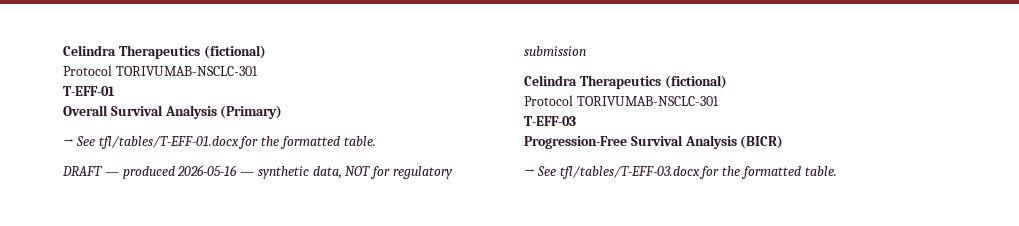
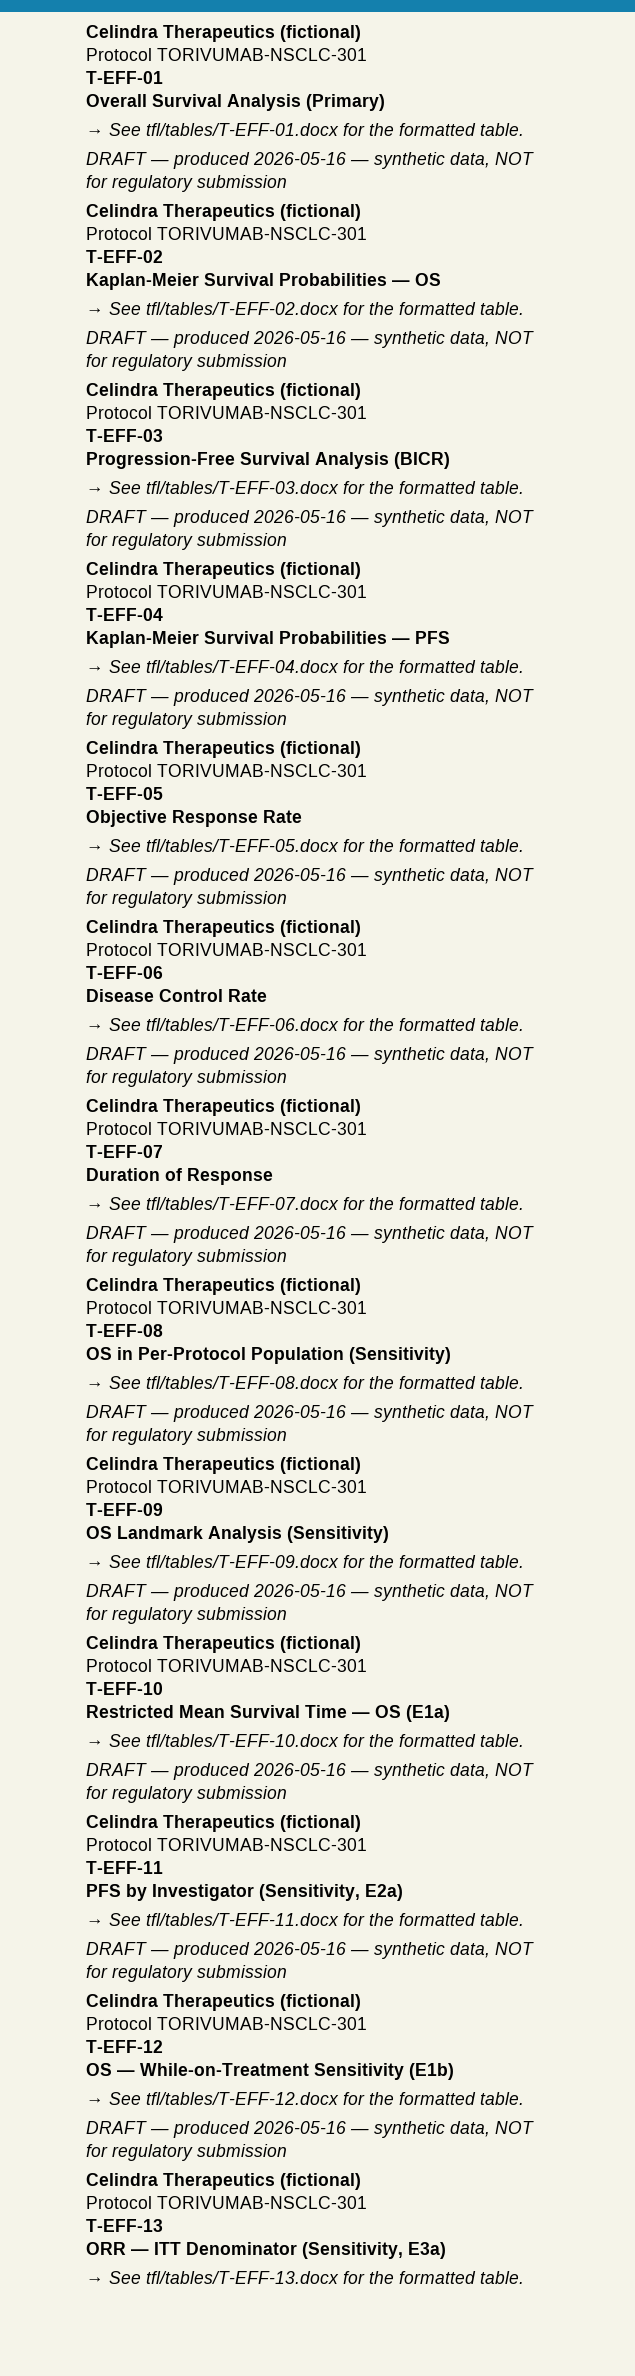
(719, 101) none -> [86,250,163,263] [86,273,441,290] [86,302,524,315] [86,331,534,348] [86,354,287,371] [86,383,361,400] [86,406,367,419] // T-EFF-02 // Kaplan-Meier Survival Probabilities — OS // → See tfl/tables/T-EFF-02.docx for the formatted table. // DRAFT — produced 2026-05-16 — synthetic data, NOT for regulatory submission // Celindra Therapeutics (fictional) // Protocol TORIVUMAB-NSCLC-301
(837, 171) none -> [86,510,534,527] [86,533,287,550] [86,562,361,579] [86,585,367,598] [86,608,163,621] [86,631,450,648] [86,660,524,673] [86,689,534,706] [86,712,287,729] [86,741,361,758] [86,764,367,777] [86,787,163,800] [86,810,302,827] [86,839,524,852] [86,868,534,885] [86,891,287,908] [86,920,361,937] [86,943,367,956] [86,966,163,979] [86,989,267,1002] [86,1018,524,1031] [86,1047,534,1064] [86,1070,287,1087] [86,1099,361,1116] [86,1122,367,1135] [86,1145,163,1158] [86,1168,273,1185] [86,1197,524,1210] [86,1226,534,1243] [86,1249,287,1266] [86,1278,361,1295] [86,1301,367,1314] [86,1324,163,1337] [86,1347,451,1364] [86,1376,524,1389] [86,1405,534,1422] [86,1428,287,1445] [86,1457,361,1474] [86,1480,367,1493] [86,1503,163,1516] [86,1526,389,1543] [86,1555,524,1568] [86,1584,534,1601] [86,1607,287,1624] [86,1636,361,1653] [86,1659,367,1672] [86,1682,163,1695] [86,1705,450,1722] [86,1734,524,1747] [86,1763,534,1780] [86,1786,287,1803] [86,1815,361,1832] [86,1838,367,1851] [86,1861,163,1874] [86,1884,403,1901] [86,1913,524,1926] [86,1942,534,1959] [86,1965,287,1982] [86,1994,361,2011] [86,2017,367,2030] [86,2040,163,2053] [86,2063,454,2080] [86,2092,524,2105] [86,2121,534,2138] [86,2144,287,2161] [86,2173,361,2190] [86,2196,367,2209] [86,2219,163,2232] [86,2242,446,2259] [86,2271,524,2284] // DRAFT — produced 2026-05-16 — synthetic data, NOT for regulatory submission // Celindra Therapeutics (fictional) // Protocol TORIVUMAB-NSCLC-301 // T-EFF-04 // Kaplan-Meier Survival Probabilities — PFS // → See tfl/tables/T-EFF-04.docx for the formatted table. // DRAFT — produced 2026-05-16 — synthetic data, NOT for regulatory submission // Celindra Therapeutics (fictional) // Protocol TORIVUMAB-NSCLC-301 // T-EFF-05 // Objective Response Rate // → See tfl/tables/T-EFF-05.docx for the formatted table. // DRAFT — produced 2026-05-16 — synthetic data, NOT for regulatory submission // Celindra Therapeutics (fictional) // Protocol TORIVUMAB-NSCLC-301 // T-EFF-06 // Disease Control Rate // → See tfl/tables/T-EFF-06.docx for the formatted table. // DRAFT — produced 2026-05-16 — synthetic data, NOT for regulatory submission // Celindra Therapeutics (fictional) // Protocol TORIVUMAB-NSCLC-301 // T-EFF-07 // Duration of Response // → See tfl/tables/T-EFF-07.docx for the formatted table. // DRAFT — produced 2026-05-16 — synthetic data, NOT for regulatory submission // Celindra Therapeutics (fictional) // Protocol TORIVUMAB-NSCLC-301 // T-EFF-08 // OS in Per-Protocol Population (Sensitivity) // → See tfl/tables/T-EFF-08.docx for the formatted table. // DRAFT — produced 2026-05-16 — synthetic data, NOT for regulatory submission // Celindra Therapeutics (fictional) // Protocol TORIVUMAB-NSCLC-301 // T-EFF-09 // OS Landmark Analysis (Sensitivity) // → See tfl/tables/T-EFF-09.docx for the formatted table. // DRAFT — produced 2026-05-16 — synthetic data, NOT for regulatory submission // Celindra Therapeutics (fictional) // Protocol TORIVUMAB-NSCLC-301 // T-EFF-10 // Restricted Mean Survival Time — OS (E1a) // → See tfl/tables/T-EFF-10.docx for the formatted table. // DRAFT — produced 2026-05-16 — synthetic data, NOT for regulatory submission // Celindra Therapeutics (fictional) // Protocol TORIVUMAB-NSCLC-301 // T-EFF-11 // PFS by Investigator (Sensitivity, E2a) // → See tfl/tables/T-EFF-11.docx for the formatted table. // DRAFT — produced 2026-05-16 — synthetic data, NOT for regulatory submission // Celindra Therapeutics (fictional) // Protocol TORIVUMAB-NSCLC-301 // T-EFF-12 // OS — While-on-Treatment Sensitivity (E1b) // → See tfl/tables/T-EFF-12.docx for the formatted table. // DRAFT — produced 2026-05-16 — synthetic data, NOT for regulatory submission // Celindra Therapeutics (fictional) // Protocol TORIVUMAB-NSCLC-301 // T-EFF-13 // ORR — ITT Denominator (Sensitivity, E3a) // → See tfl/tables/T-EFF-13.docx for the formatted table.

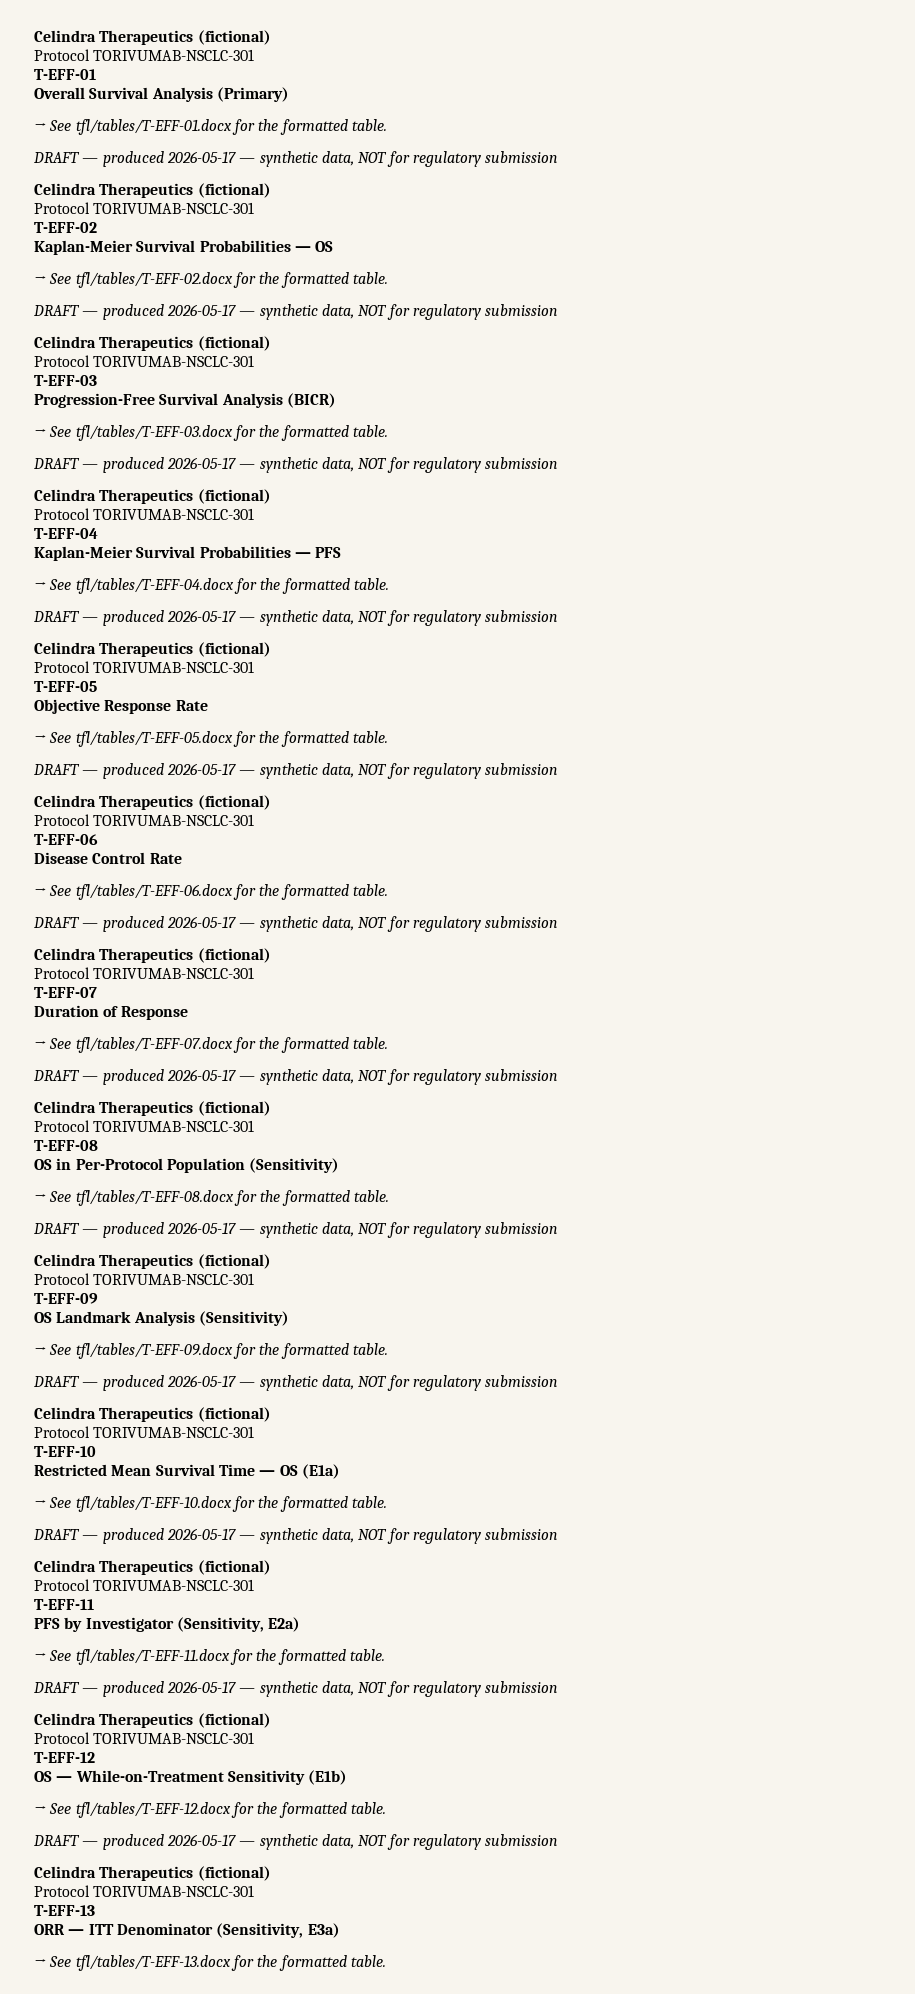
[253,152,346,165] 2026-05-16 -> [166,151,236,163] 2026-05-17
[253,331,346,344] 2026-05-16 -> [166,304,236,316] 2026-05-17
[253,510,346,523] 2026-05-16 -> [166,457,236,469] 2026-05-17
[253,689,346,702] 2026-05-16 -> [166,610,236,622] 2026-05-17
[253,868,346,881] 2026-05-16 -> [166,763,236,775] 2026-05-17
[253,1047,346,1060] 2026-05-16 -> [166,916,236,928] 2026-05-17
[253,1226,346,1239] 2026-05-16 -> [166,1069,236,1081] 2026-05-17
[253,1405,346,1418] 2026-05-16 -> [166,1222,236,1234] 2026-05-17
[253,1584,346,1597] 2026-05-16 -> [166,1375,236,1387] 2026-05-17
[253,1763,346,1776] 2026-05-16 -> [166,1528,236,1540] 2026-05-17
[253,1942,346,1955] 2026-05-16 -> [166,1681,236,1693] 2026-05-17
[253,2121,346,2134] 2026-05-16 -> [166,1834,236,1846] 2026-05-17

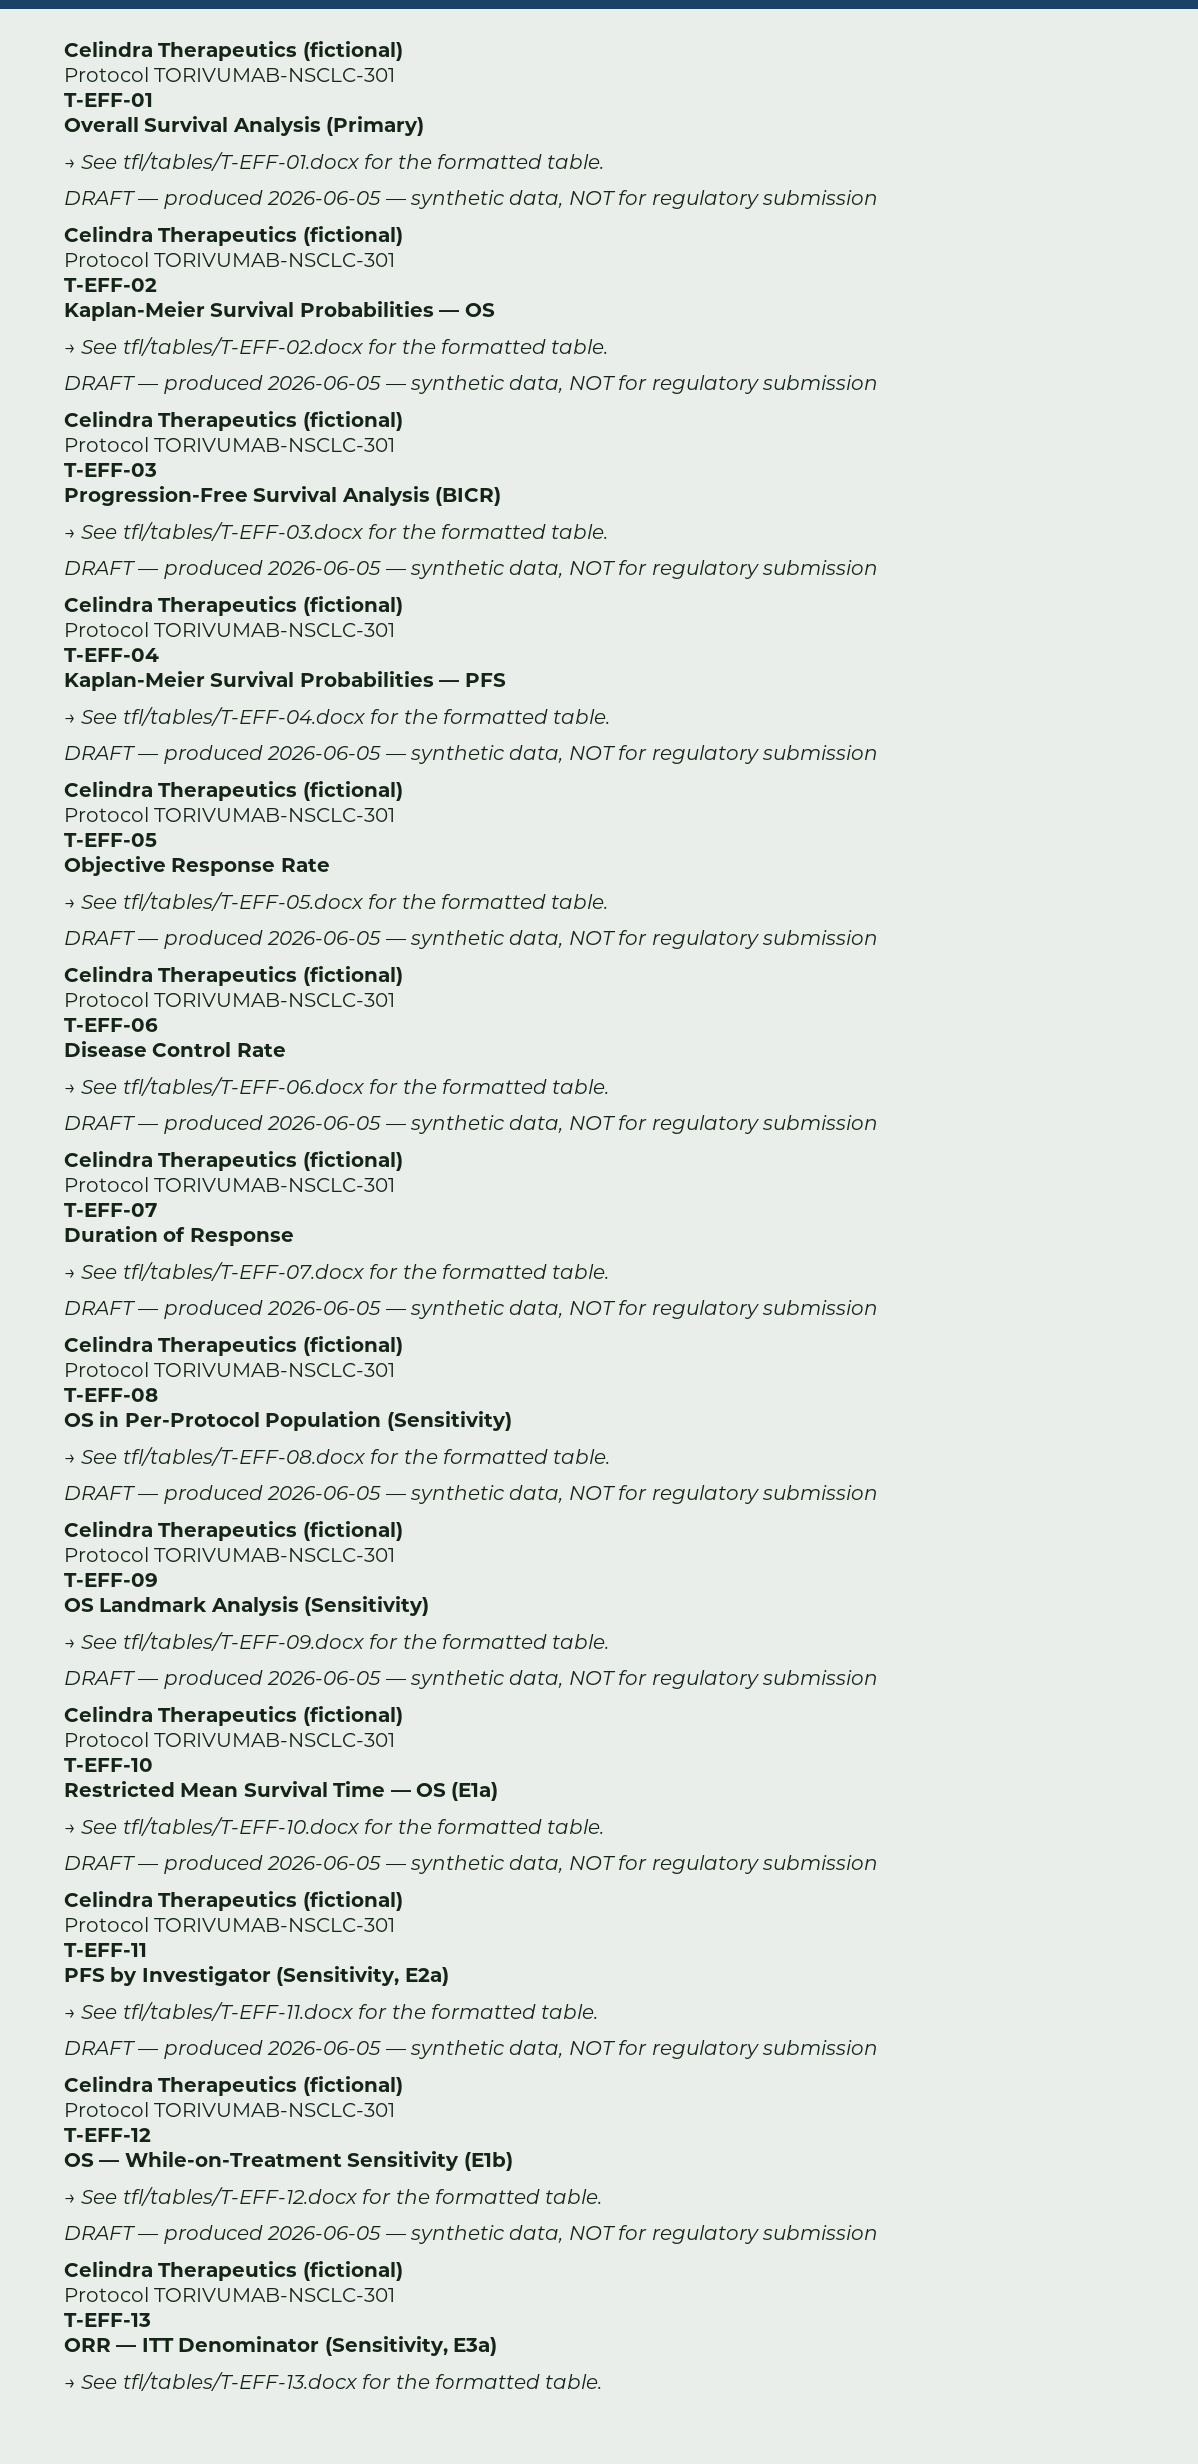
[166,151,236,163] 2026-05-17 -> [267,191,382,205] 2026-06-05
[166,304,236,316] 2026-05-17 -> [267,376,382,390] 2026-06-05
[166,457,236,469] 2026-05-17 -> [267,561,382,575] 2026-06-05
[166,610,236,622] 2026-05-17 -> [267,746,382,760] 2026-06-05
[166,763,236,775] 2026-05-17 -> [267,931,382,945] 2026-06-05
[166,916,236,928] 2026-05-17 -> [267,1116,382,1130] 2026-06-05
[166,1069,236,1081] 2026-05-17 -> [267,1301,382,1315] 2026-06-05
[166,1222,236,1234] 2026-05-17 -> [267,1486,382,1500] 2026-06-05
[166,1375,236,1387] 2026-05-17 -> [267,1671,382,1685] 2026-06-05
[166,1528,236,1540] 2026-05-17 -> [267,1856,382,1870] 2026-06-05
[166,1681,236,1693] 2026-05-17 -> [267,2041,382,2055] 2026-06-05
[166,1834,236,1846] 2026-05-17 -> [267,2226,382,2240] 2026-06-05

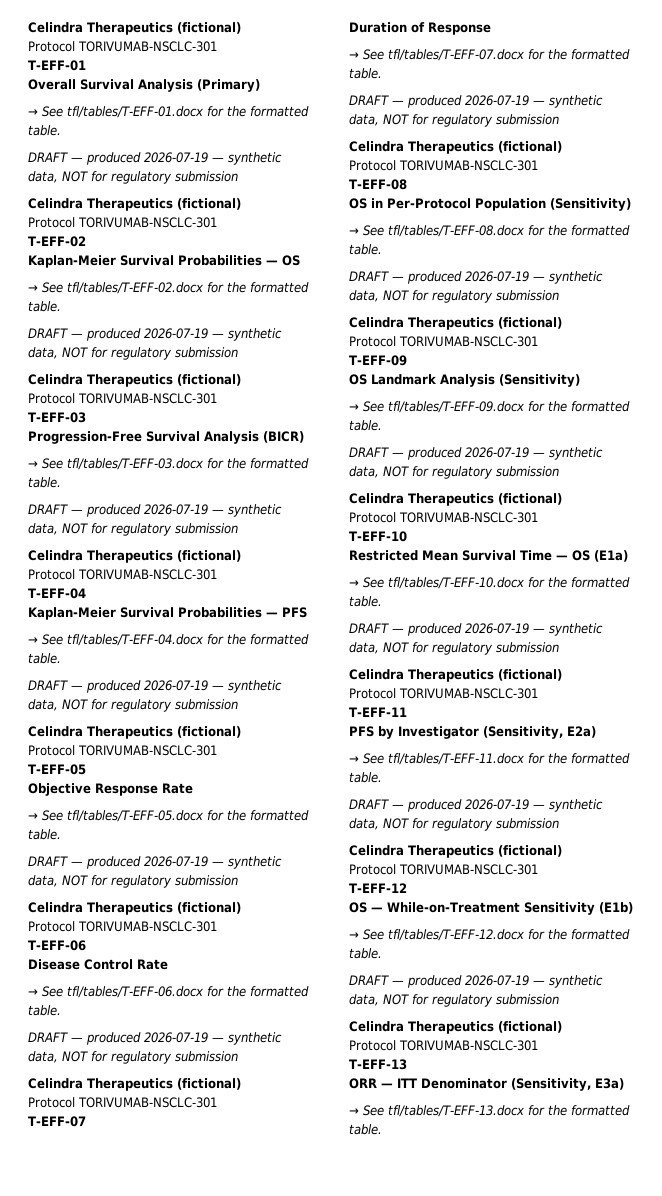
[267,191,382,205] 2026-06-05 -> [144,152,208,163] 2026-07-19
[267,376,382,390] 2026-06-05 -> [144,328,208,339] 2026-07-19
[267,561,382,575] 2026-06-05 -> [144,504,208,515] 2026-07-19
[267,746,382,760] 2026-06-05 -> [144,680,208,691] 2026-07-19
[267,931,382,945] 2026-06-05 -> [144,856,208,867] 2026-07-19
[267,1116,382,1130] 2026-06-05 -> [144,1032,208,1043] 2026-07-19
[267,1301,382,1315] 2026-06-05 -> [465,95,529,106] 2026-07-19
[267,1486,382,1500] 2026-06-05 -> [465,271,529,282] 2026-07-19
[267,1671,382,1685] 2026-06-05 -> [465,447,529,458] 2026-07-19
[267,1856,382,1870] 2026-06-05 -> [465,623,529,634] 2026-07-19
[267,2041,382,2055] 2026-06-05 -> [465,799,529,810] 2026-07-19
[267,2226,382,2240] 2026-06-05 -> [465,975,529,986] 2026-07-19

